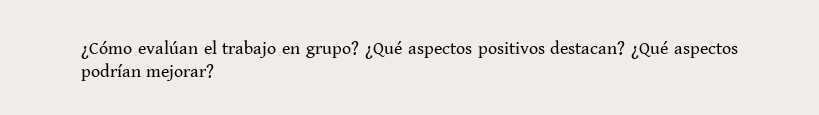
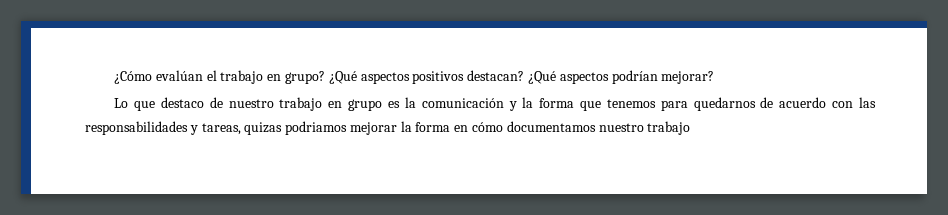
(214, 72) none -> [114,97,877,111] [85,121,691,135] // Lo que destaco de nuestro trabajo en grupo es la comunicación y la forma que tenemos para quedarnos de acuerdo con las responsabilidades y tareas, quizas podriamos mejorar la forma en cómo documentamos nuestro trabajo

